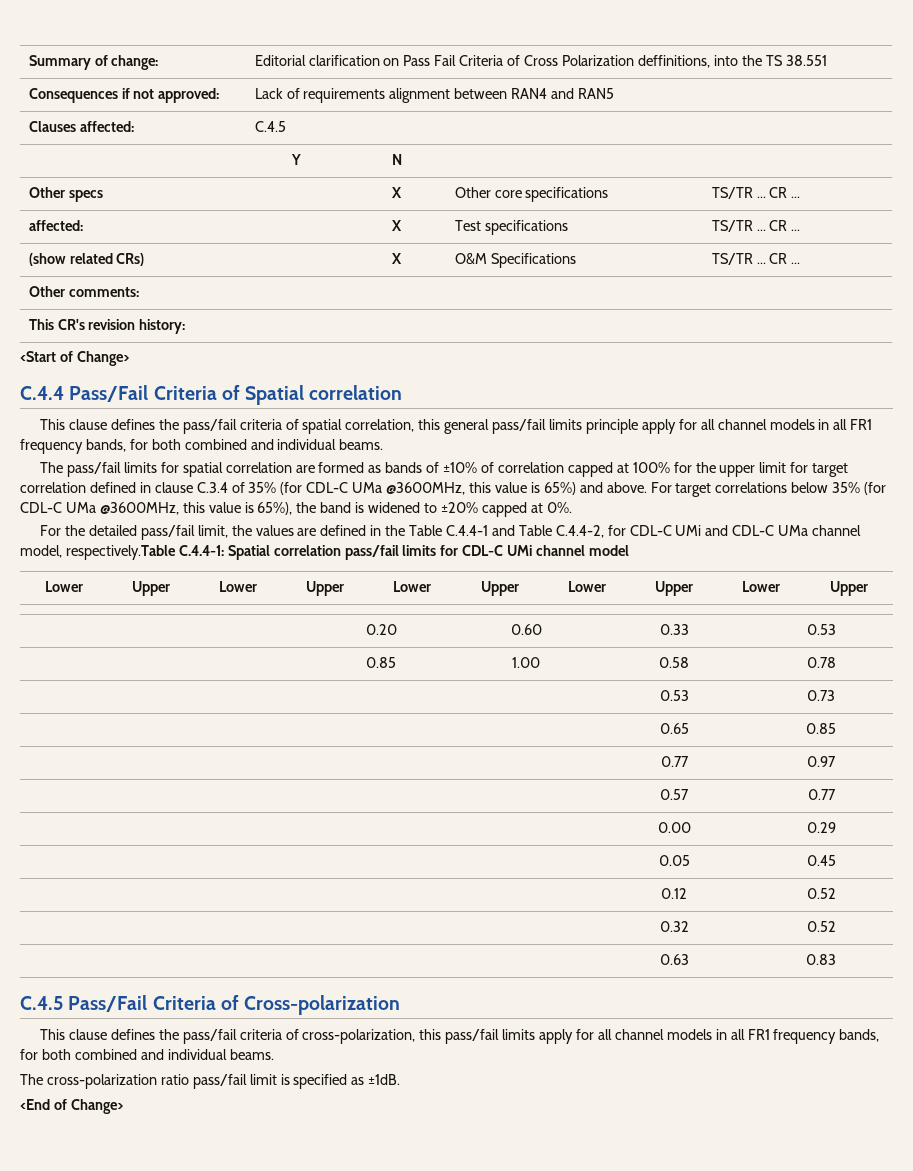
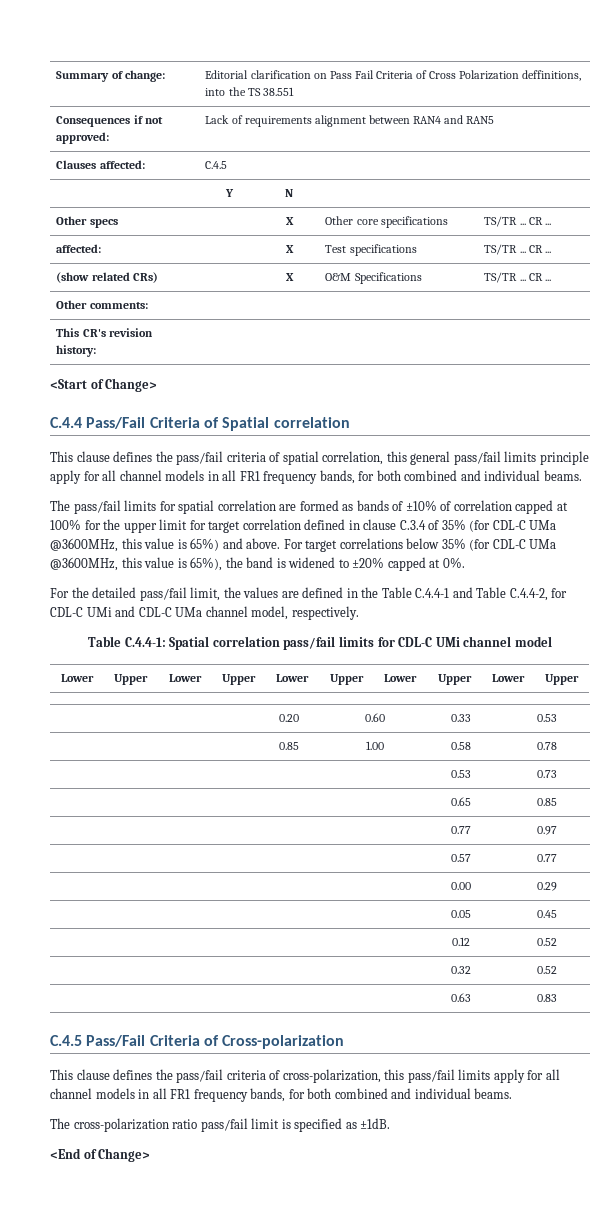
[65,545,176,560] respectively.Table -> [291,606,359,620] [88,636,122,647] respectively. // Table

